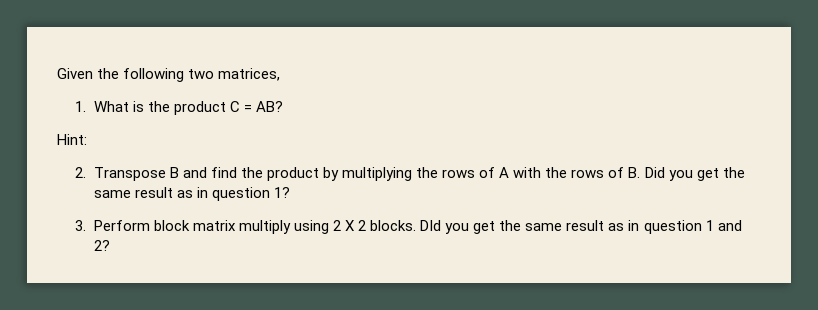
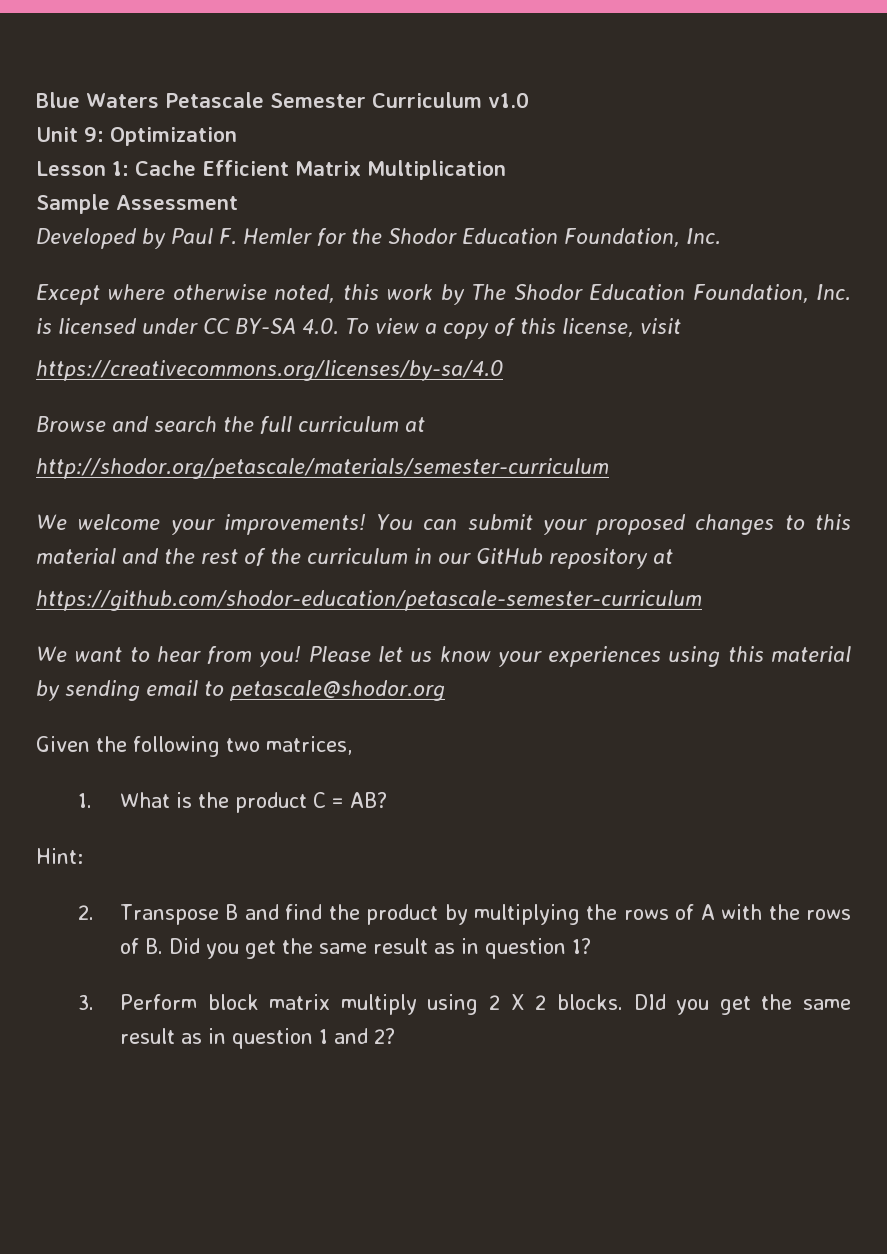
(57, 73) none -> [36,92,529,108] [36,127,237,146] [36,160,506,180] [36,194,238,214] [36,228,721,249] [36,284,851,305] [36,318,681,339] [36,360,503,381] [36,416,425,434] [36,458,609,479] [36,514,851,535] [36,548,673,569] [36,590,702,611] [36,646,851,667] [36,680,445,701] Blue Waters Petascale Semester Curriculum v1.0 // Unit 9: Optimization // Lesson 1: Cache Efficient Matrix Multiplication // Sample Assessment // Developed by Paul F. Hemler for the Shodor Education Foundation, Inc. // Except where otherwise noted, this work by The Shodor Education Foundation, Inc. is licensed under CC BY-SA 4.0. To view a copy of this license, visit // https://creativecommons.org/licenses/by-sa/4.0 // Browse and search the full curriculum at // http://shodor.org/petascale/materials/semester-curriculum // We welcome your improvements! You can submit your proposed changes to this material and the rest of the curriculum in our GitHub repository at // https://github.com/shodor-education/petascale-semester-curriculum // We want to hear from you! Please let us know your experiences using this material by sending email to petascale@shodor.org //

